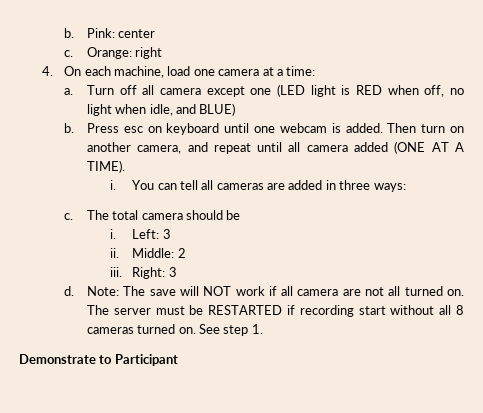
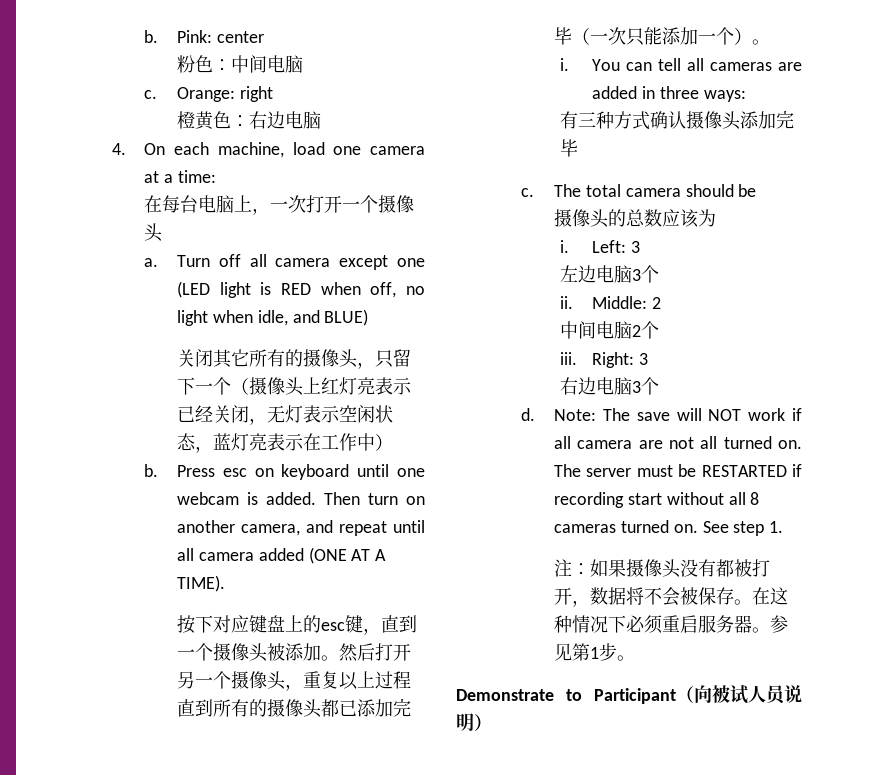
(156, 33) none -> [176,55,303,73] // 粉色：中间电脑
(163, 53) none -> [176,111,321,130] // 橙黄色：右边电脑
(316, 71) none -> [144,195,415,215] [144,223,164,242] // 在每台电脑上，一次打开一个摄像头
(236, 109) none -> [176,349,411,369] [176,377,412,396] [176,405,393,425] [176,433,393,453] // 关闭其它所有的摄像头，只留下一个（摄像头上红灯亮表示已经关闭，无灯表示空闲状态，蓝灯亮表示在工作中）
(125, 166) none -> [176,615,417,635] [176,643,411,662] [176,671,411,691] [176,698,411,718] [553,27,770,46] // 按下对应键盘上的esc键，直到一个摄像头被添加。然后打开另一个摄像头，重复以上过程直到所有的摄像头都已添加完毕（一次只能添加一个）。
(406, 187) none -> [559,110,794,130] [559,139,578,157] // 有三种方式确认摄像头添加完毕
(241, 215) none -> [553,209,716,228] // 摄像头的总数应该为
(171, 234) none -> [559,265,659,283] // 左边电脑3个
(186, 253) none -> [559,321,659,339] // 中间电脑2个
(177, 272) none -> [559,377,659,395] // 右边电脑3个
(263, 329) none -> [553,559,770,578] [553,587,788,607] [553,615,788,634] [553,643,635,661] // 注：如果摄像头没有都被打开，数据将不会被保存。在这种情况下必须重启服务器。参见第1步。
(178, 360) none -> [676,685,802,705] [456,713,492,731] （向被试人员说明）

